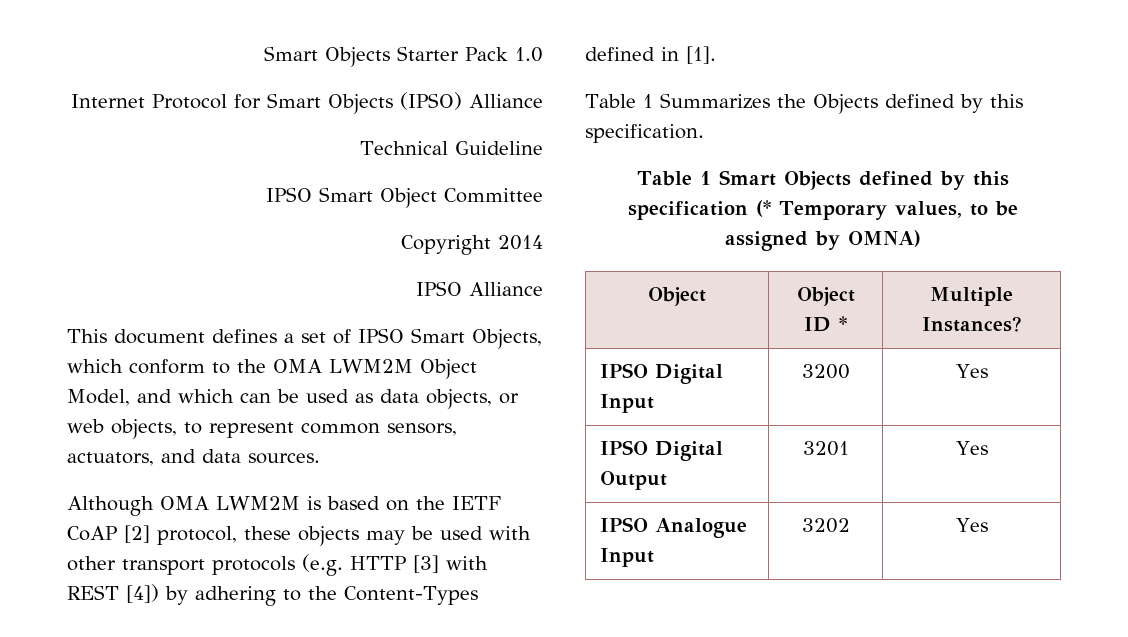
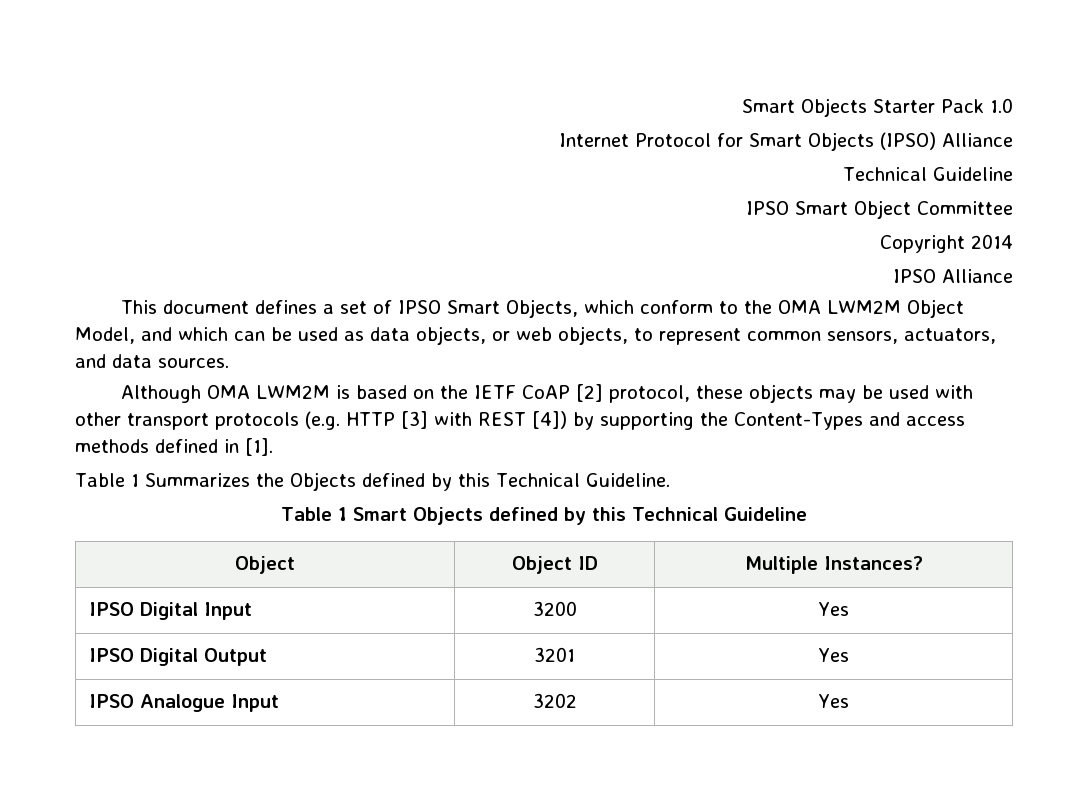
[195,586,478,606] adhering to the Content-Types -> [600,412,965,430] [75,439,149,453] supporting the Content-Types and access methods
[585,124,704,143] specification. -> [495,473,670,487] Technical Guideline.
[628,200,1018,220] [725,230,921,251] specification (* Temporary values, to be assigned by OMNA) -> [631,507,808,521] Technical Guideline
[839,316,847,331] * -> (598, 563) none

